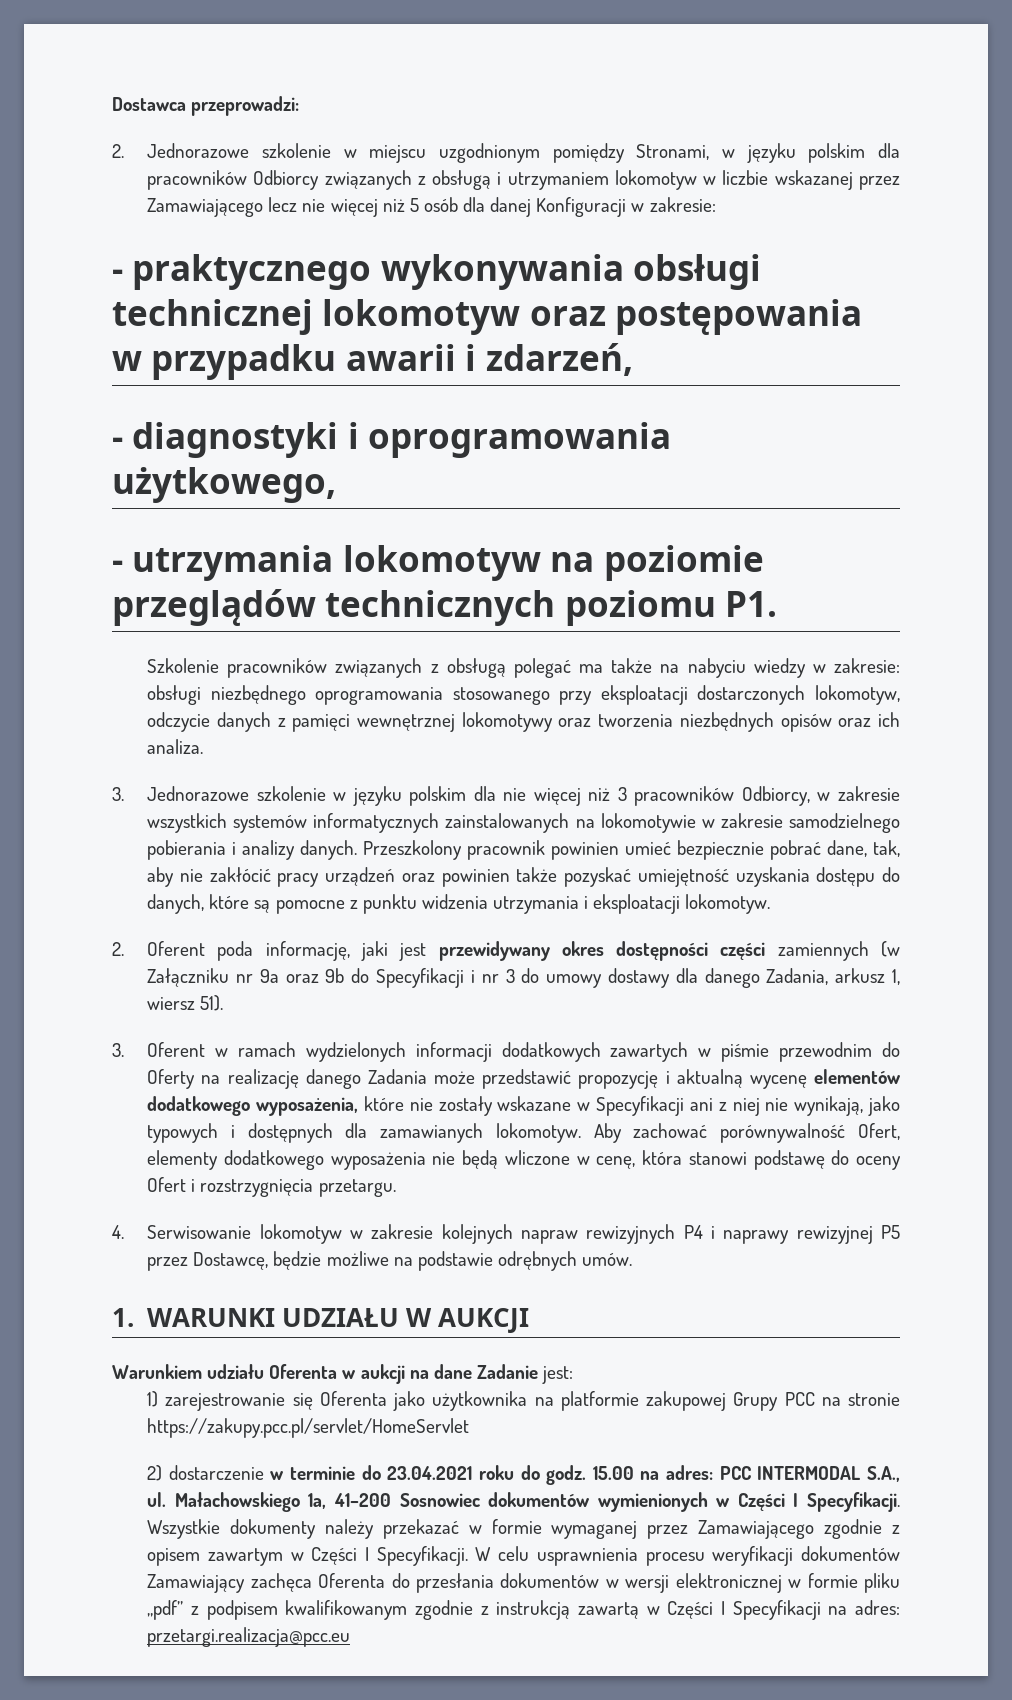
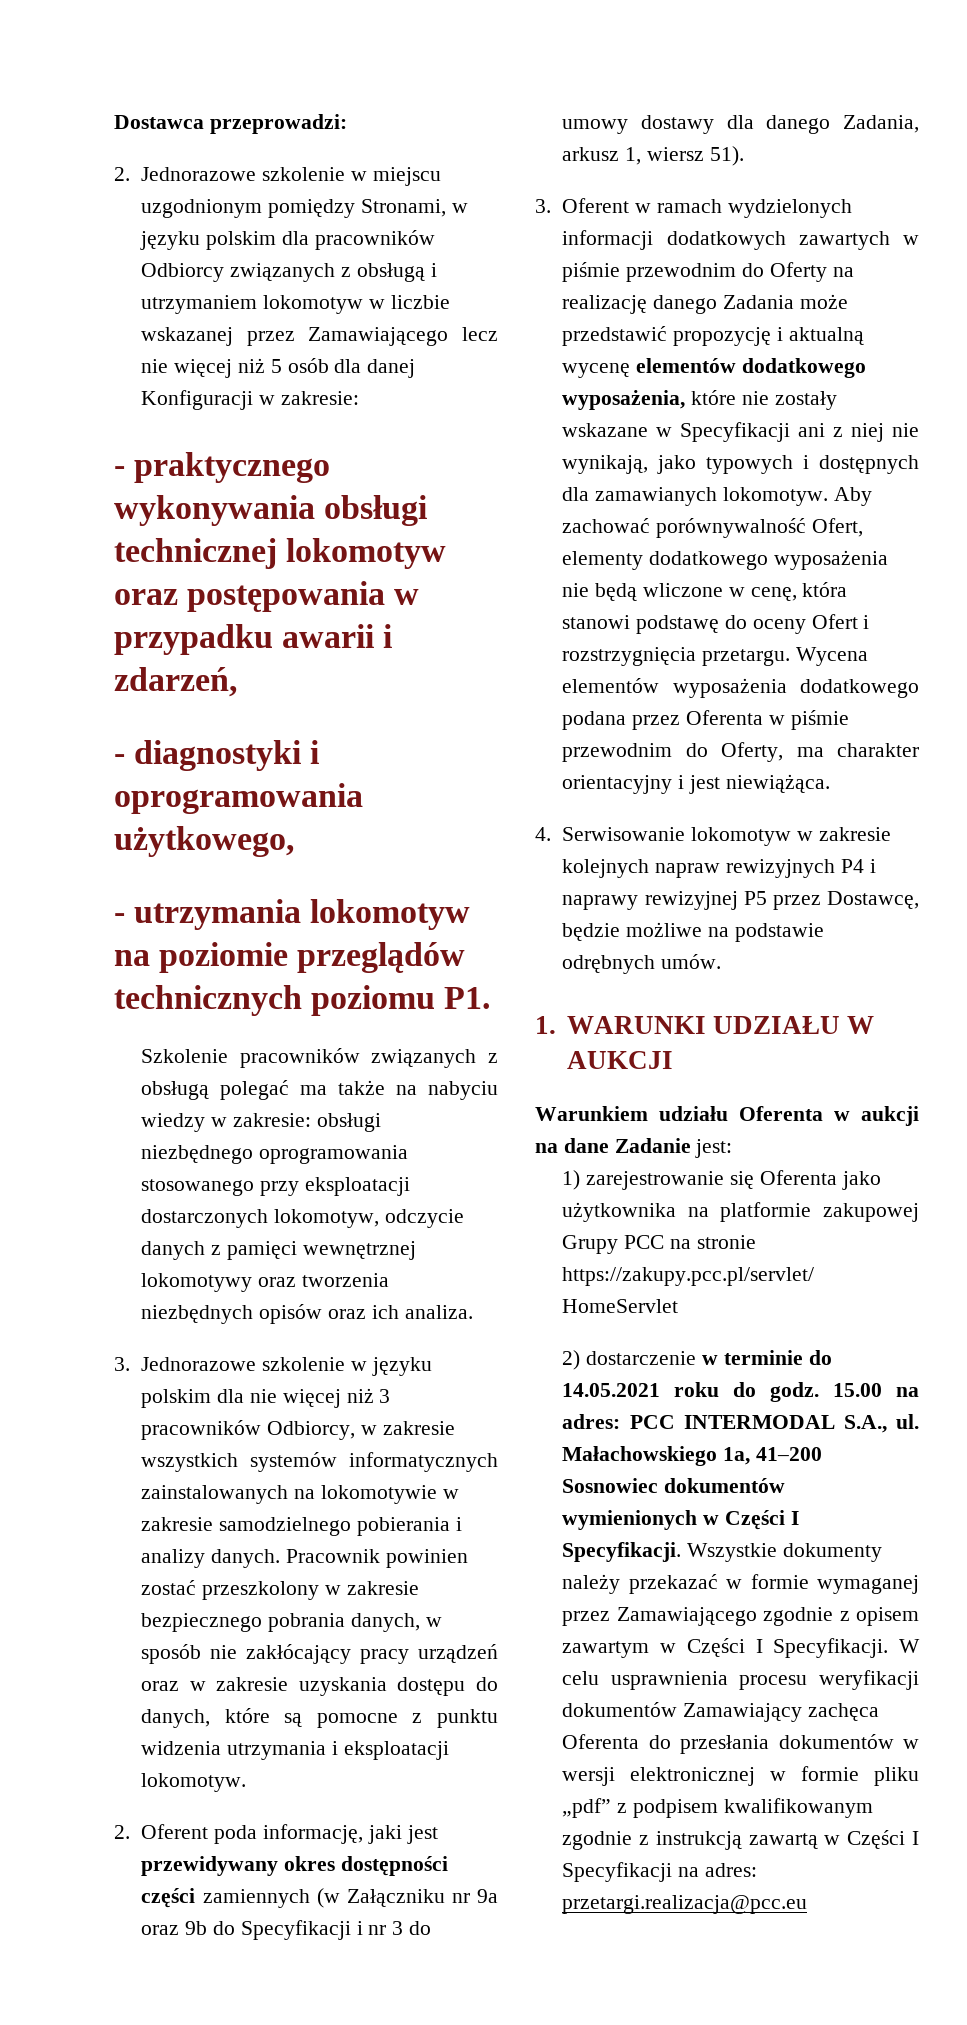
[363,840,901,860] [147,867,729,887] Przeszkolony pracownik powinien umieć bezpiecznie pobrać dane, tak, aby nie zakłócić pracy urządzeń oraz powinien także pozyskać umiejętność -> [285,1549,468,1568] [141,1580,419,1600] [141,1613,442,1632] [141,1644,498,1664] [141,1677,289,1691] Pracownik powinien zostać przeszkolony w zakresie bezpiecznego pobrania danych, w sposób nie zakłócający pracy urządzeń oraz w zakresie
(396, 1188) none -> [795,647,868,666] [562,678,919,698] [562,710,849,730] [562,742,919,762] [562,774,830,794] Wycena elementów wyposażenia dodatkowego podana przez Oferenta w piśmie przewodnim do Oferty, ma charakter orientacyjny i jest niewiążąca.
[387,1466,473,1480] 23.04.2021 -> [562,1383,661,1397] 14.05.2021

